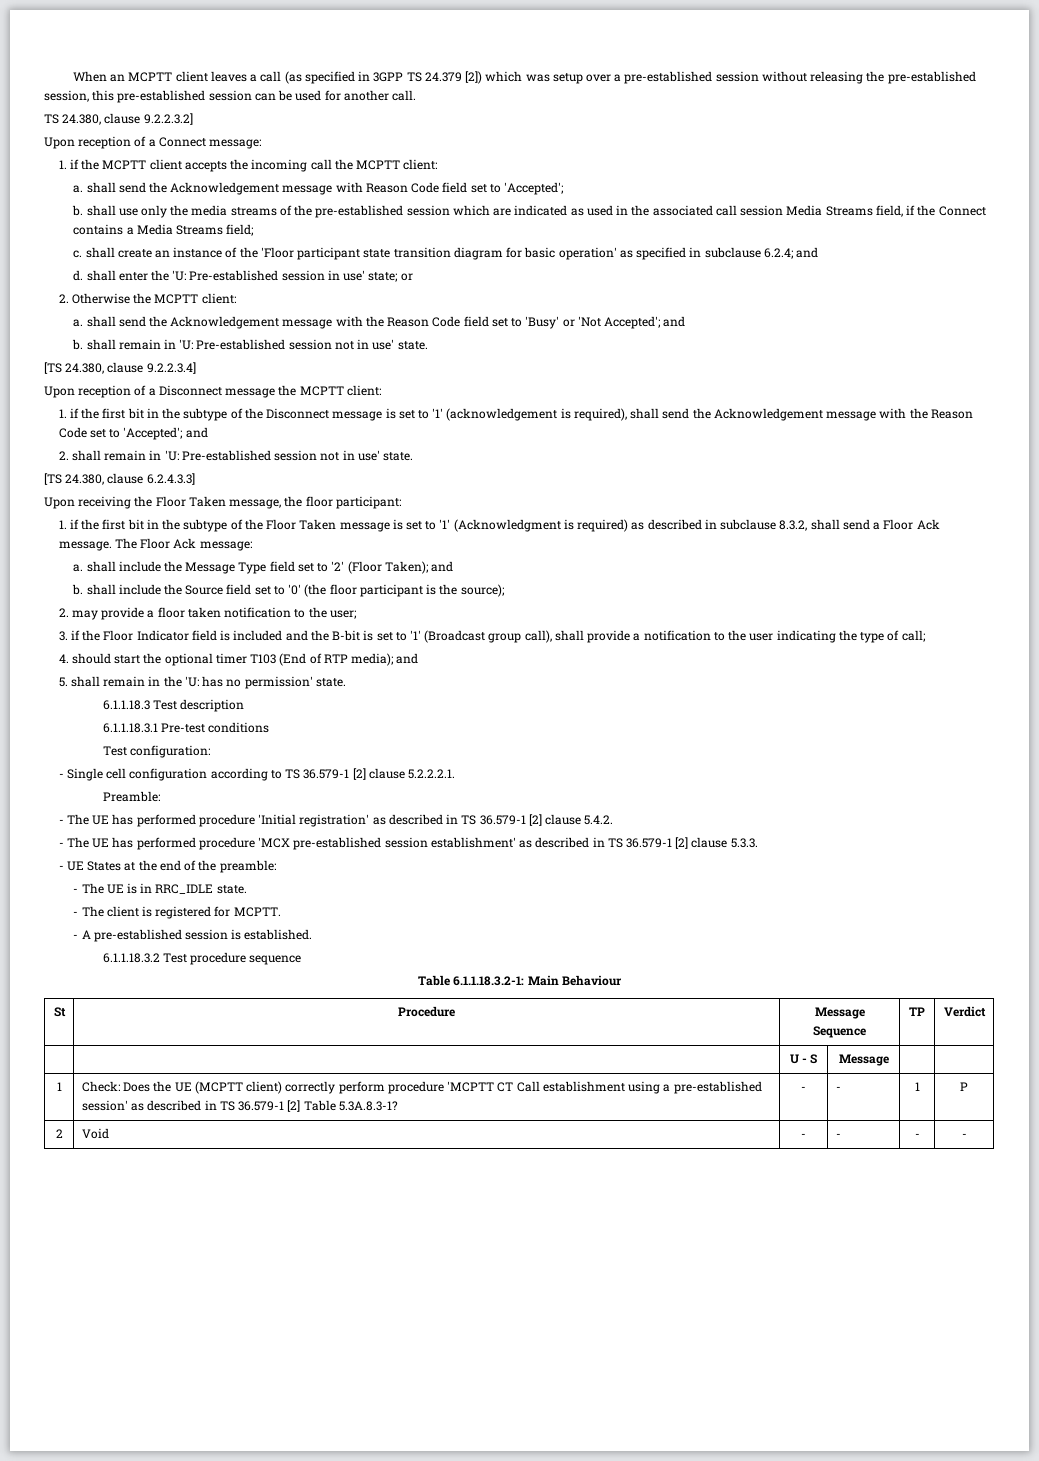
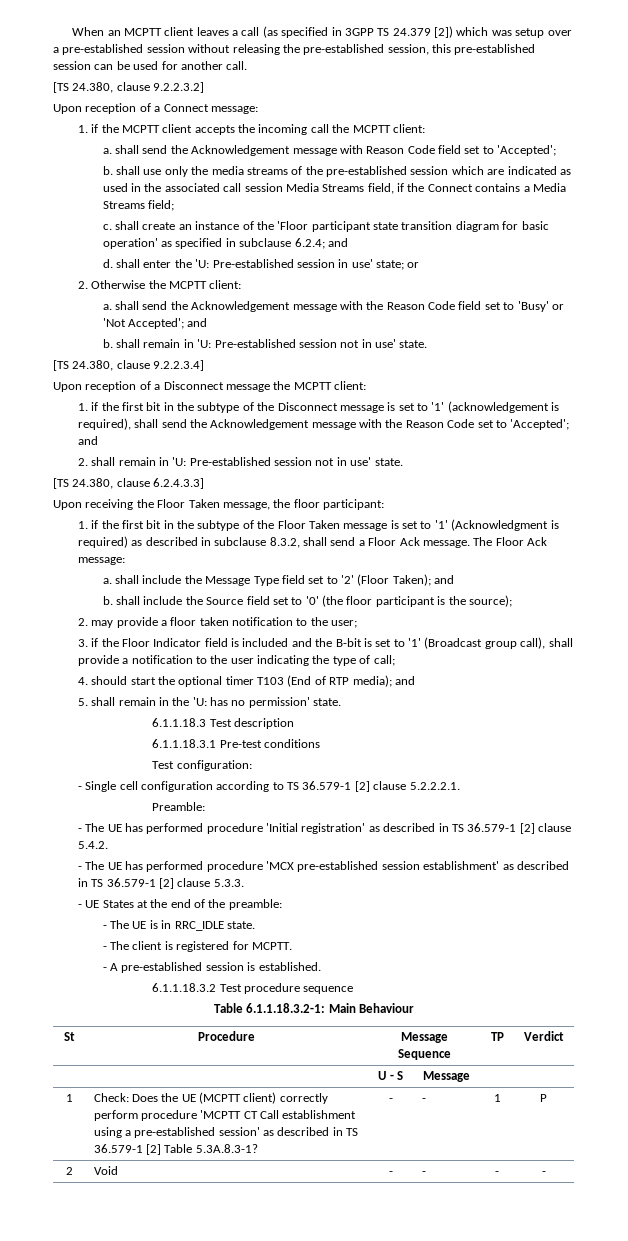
[44,114,59,124] TS -> [53,82,69,93] [TS

